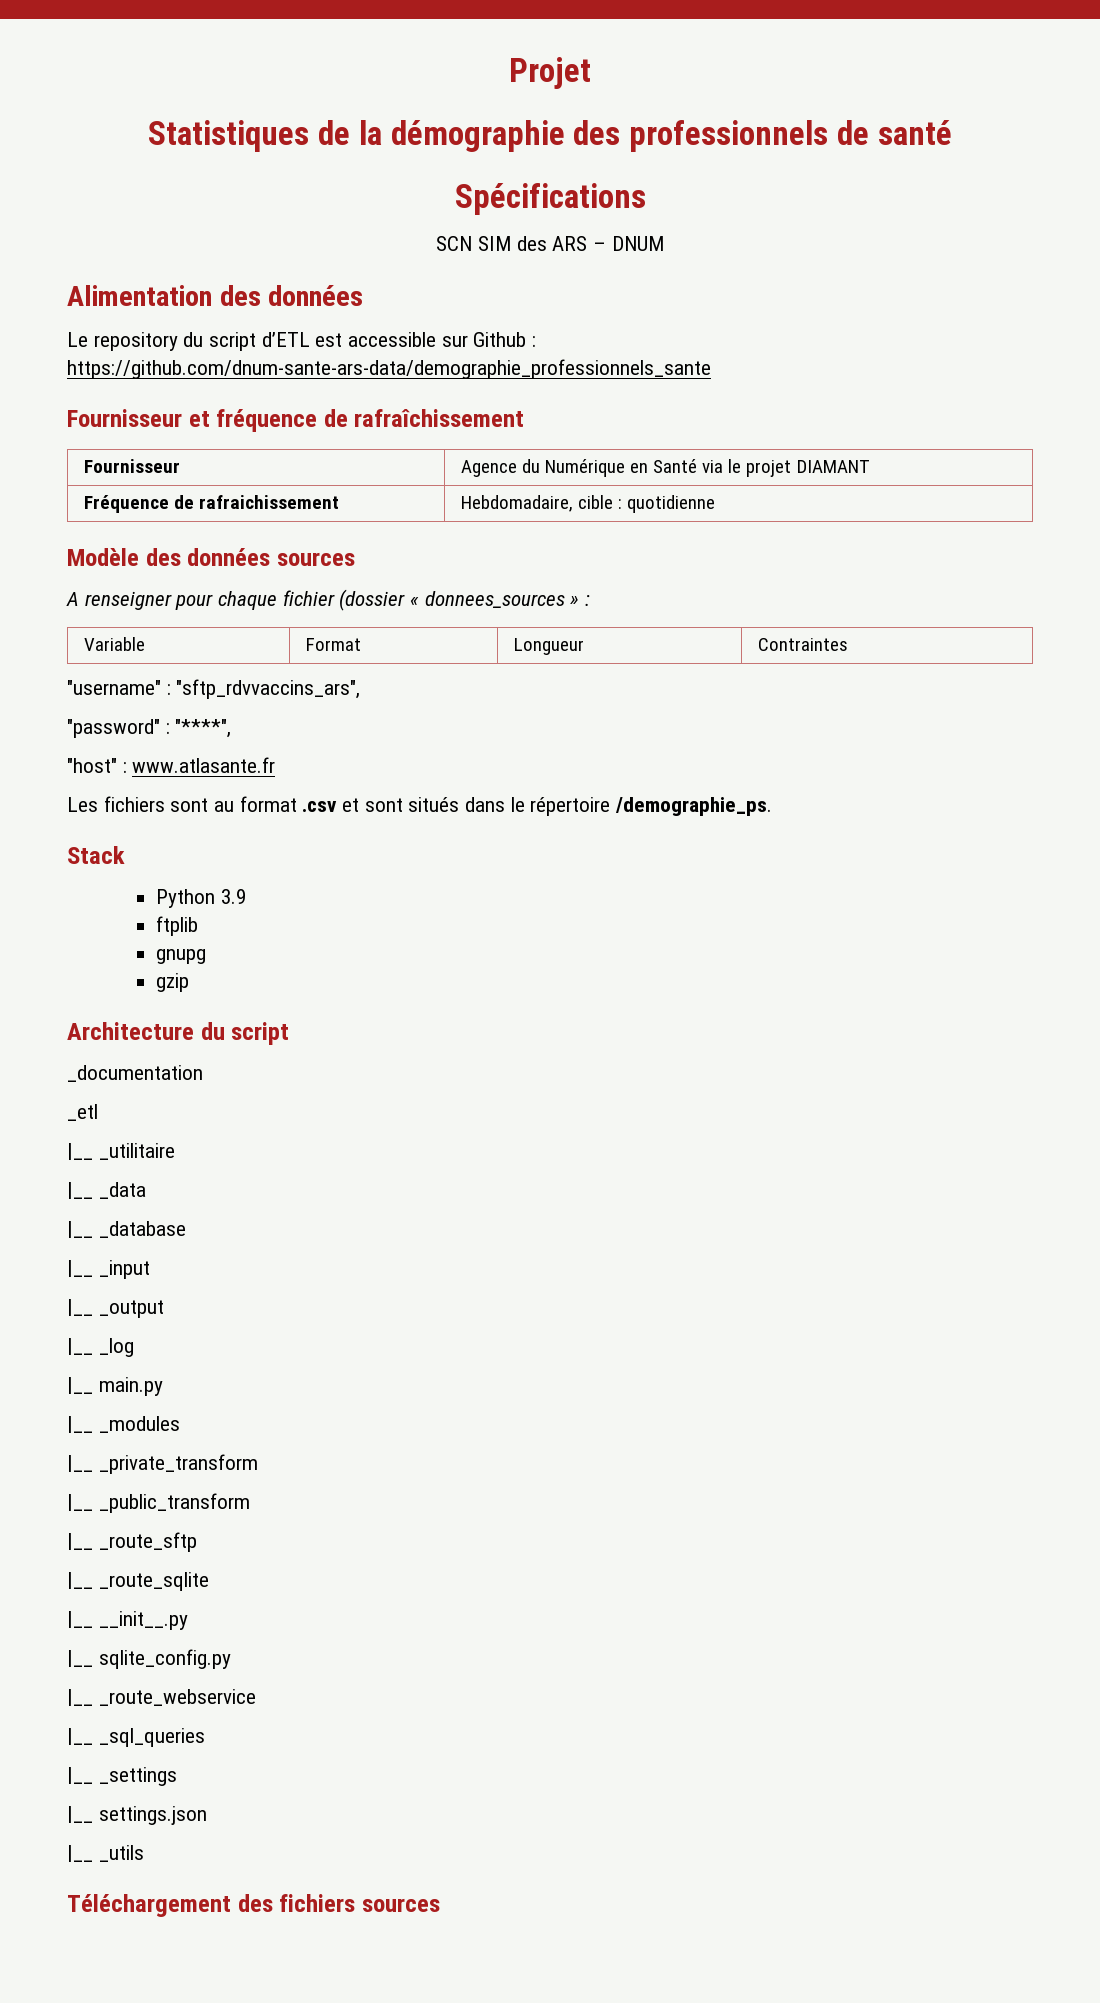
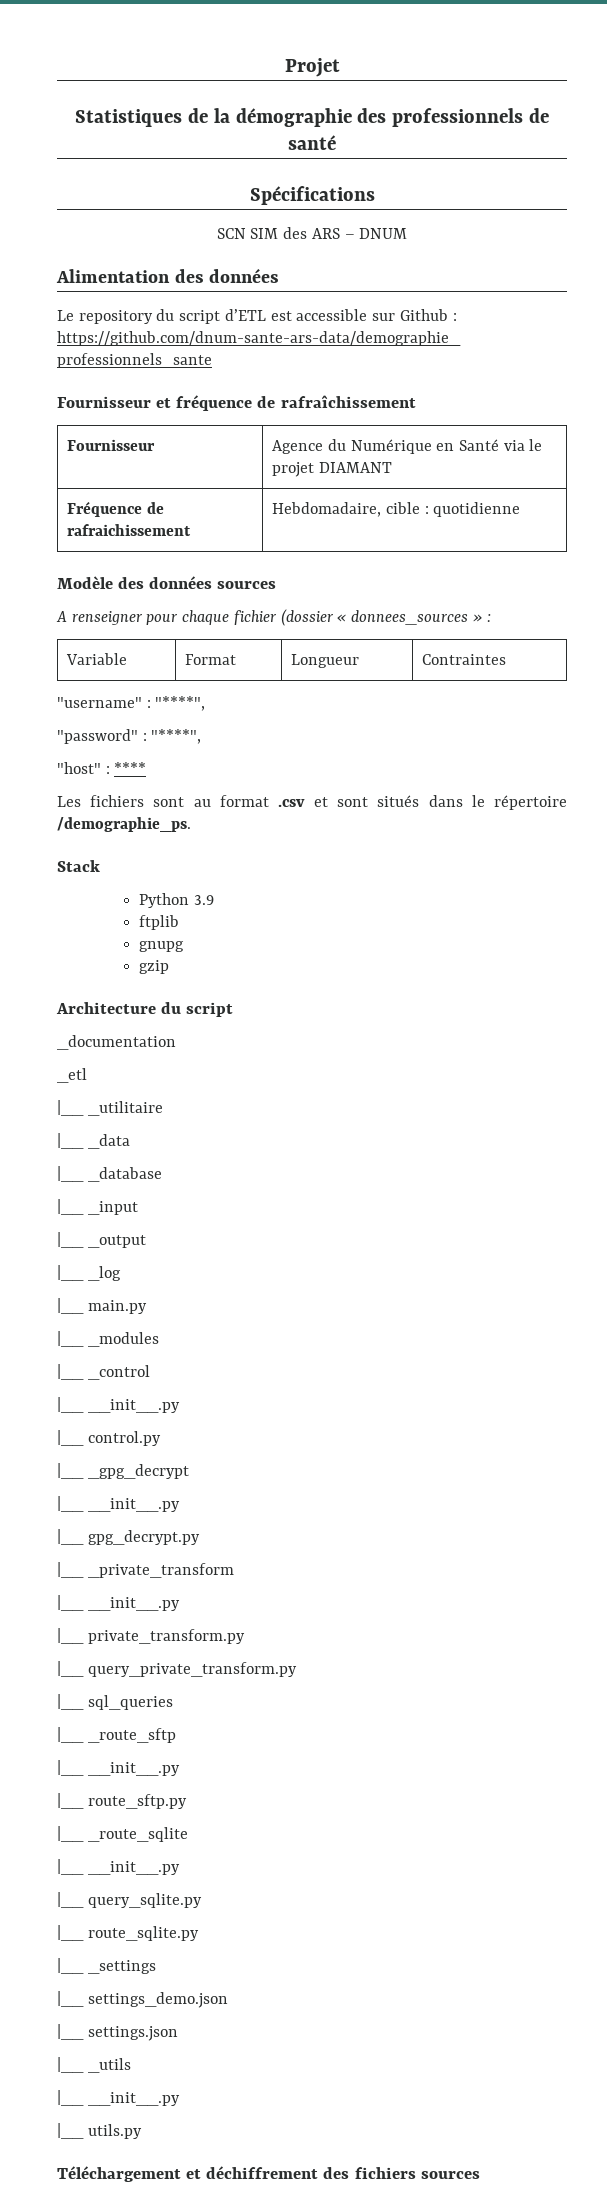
[176,679,361,699] "sftp_rdvvaccins_ars", -> [155,696,206,711] "****",
[132,757,276,773] www.atlasante.fr -> [114,762,147,774] ****
[98,1454,258,1474] [67,1493,250,1513] [67,1532,197,1552] _private_transform // |__ _public_transform // |__ _route_sftp -> [87,1365,150,1380] [57,1397,180,1413] [57,1430,161,1446] [57,1463,189,1479] [57,1496,180,1512] [57,1529,200,1545] [57,1562,234,1578] [57,1595,180,1611] [57,1628,245,1644] [57,1661,297,1677] [57,1694,173,1710] [57,1727,176,1743] [57,1760,180,1776] [57,1793,187,1809] _control // |__ __init__.py // |__ control.py // |__ _gpg_decrypt // |__ __init__.py // |__ gpg_decrypt.py // |__ _private_transform // |__ __init__.py // |__ private_transform.py // |__ query_private_transform.py // |__ sql_queries // |__ _route_sftp // |__ __init__.py // |__ route_sftp.py
[98,1649,231,1669] [67,1689,256,1706] [67,1728,205,1747] sqlite_config.py // |__ _route_webservice // |__ _sql_queries -> [87,1893,202,1908] [57,1925,199,1941] query_sqlite.py // |__ route_sqlite.py
(177, 1776) none -> [57,1991,228,2008] // |__ settings_demo.json
(144, 1853) none -> [57,2090,180,2106] [57,2123,142,2139] // |__ __init__.py // |__ utils.py
(231, 1905) none -> [186,2166,319,2179] et déchiffrement

